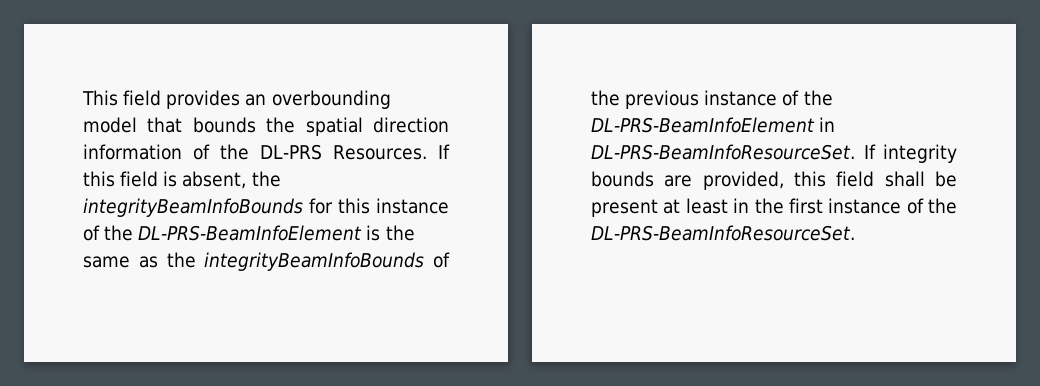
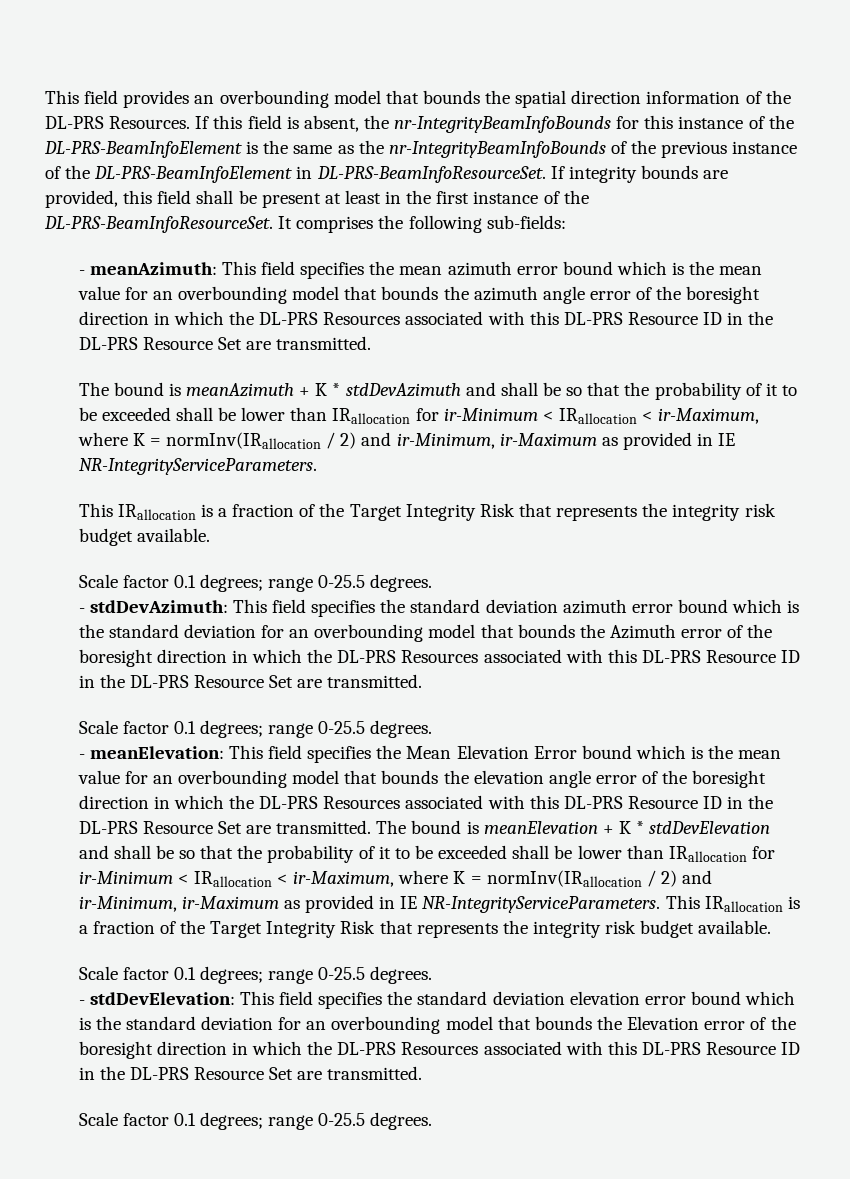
[83,198,303,217] integrityBeamInfoBounds -> [394,116,612,133] nr-IntegrityBeamInfoBounds
[204,252,425,271] integrityBeamInfoBounds -> [388,141,606,158] nr-IntegrityBeamInfoBounds
(855, 233) none -> [278,215,566,233] [78,261,763,279] [77,286,761,304] [78,311,774,325] [78,336,372,350] [78,382,797,400] [78,407,760,424] [77,432,736,450] [78,458,317,475] [78,503,776,521] [78,528,210,546] [78,574,433,592] [78,599,800,617] [78,624,773,642] [78,649,801,667] [78,674,423,688] [78,720,433,738] [78,745,782,763] [77,770,767,788] [78,795,774,809] [78,820,771,834] [78,845,775,863] [78,870,713,887] [78,895,800,913] [78,920,772,938] [78,966,433,984] [78,991,796,1009] [78,1016,796,1034] [78,1041,801,1059] [78,1066,423,1080] [78,1112,433,1130] It comprises the following sub-fields: // - meanAzimuth: This field specifies the mean azimuth error bound which is the mean value for an overbounding model that bounds the azimuth angle error of the boresight direction in which the DL-PRS Resources associated with this DL-PRS Resource ID in the DL-PRS Resource Set are transmitted. // The bound is meanAzimuth + K * stdDevAzimuth and shall be so that the probability of it to be exceeded shall be lower than IRallocation for ir-Minimum < IRallocation < ir-Maximum, where K = normInv(IRallocation / 2) and ir-Minimum, ir-Maximum as provided in IE NR-IntegrityServiceParameters. // This IRallocation is a fraction of the Target Integrity Risk that represents the integrity risk budget available. // Scale factor 0.1 degrees; range 0-25.5 degrees. // - stdDevAzimuth: This field specifies the standard deviation azimuth error bound which is the standard deviation for an overbounding model that bounds the Azimuth error of the boresight direction in which the DL-PRS Resources associated with this DL-PRS Resource ID in the DL-PRS Resource Set are transmitted. // Scale factor 0.1 degrees; range 0-25.5 degrees. // - meanElevation: This field specifies the Mean Elevation Error bound which is the mean value for an overbounding model that bounds the elevation angle error of the boresight direction in which the DL-PRS Resources associated with this DL-PRS Resource ID in the DL-PRS Resource Set are transmitted. The bound is meanElevation + K * stdDevElevation and shall be so that the probability of it to be exceeded shall be lower than IRallocation for ir-Minimum < IRallocation < ir-Maximum, where K = normInv(IRallocation / 2) and ir-Minimum, ir-Maximum as provided in IE NR-IntegrityServiceParameters. This IRallocation is a fraction of the Target Integrity Risk that represents the integrity risk budget available. // Scale factor 0.1 degrees; range 0-25.5 degrees. // - stdDevElevation: This field specifies the standard deviation elevation error bound which is the standard deviation for an overbounding model that bounds the Elevation error of the boresight direction in which the DL-PRS Resources associated with this DL-PRS Resource ID in the DL-PRS Resource Set are transmitted. // Scale factor 0.1 degrees; range 0-25.5 degrees.

